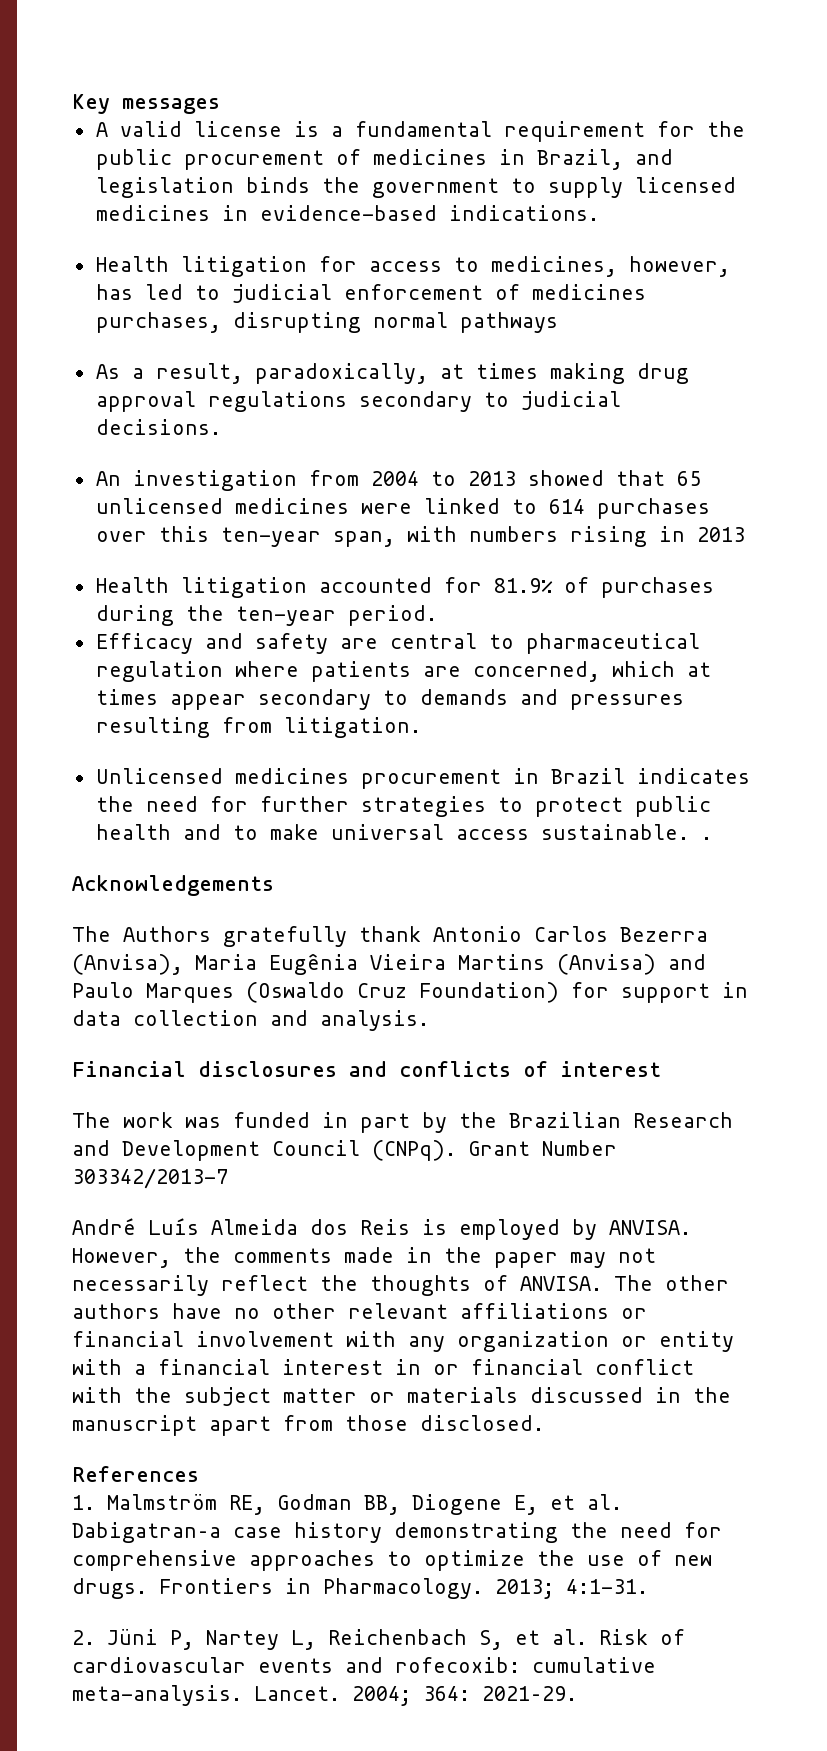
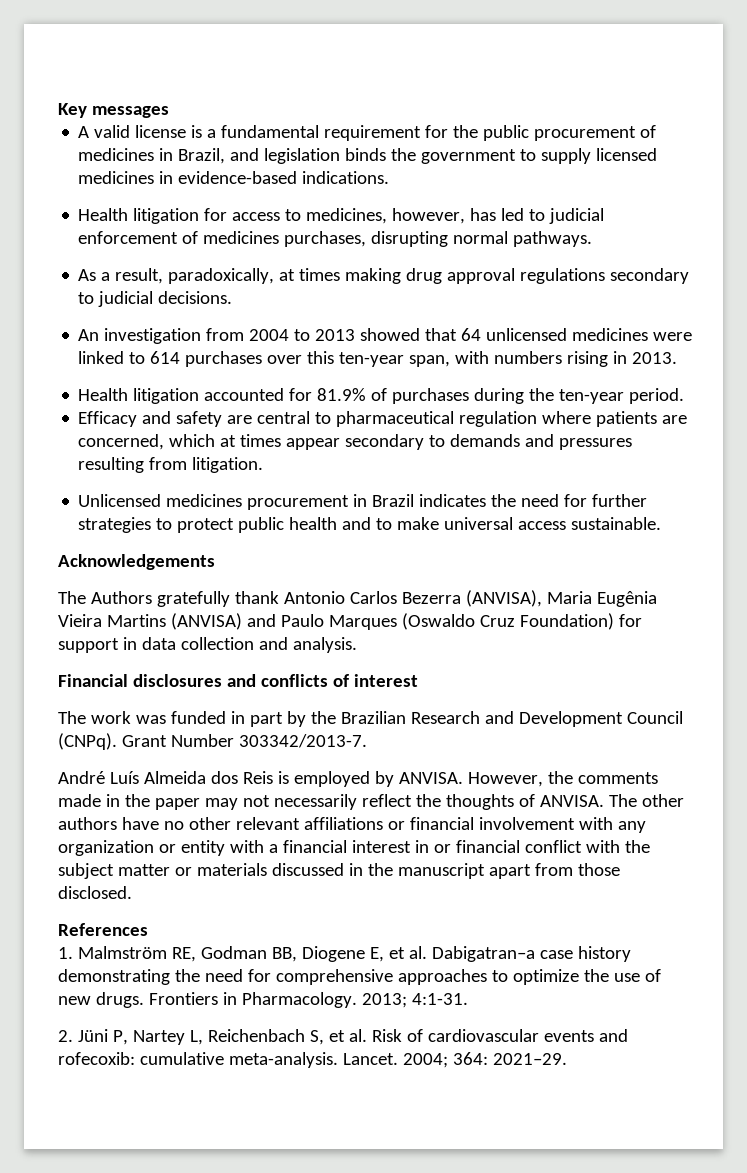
[459,312,558,333] pathways -> [513,231,593,247] pathways.
[676,471,701,486] 65 -> [461,328,482,341] 64
[696,527,745,542] 2013 -> [632,352,678,364] 2013.
[700,837,712,840] . -> (662, 523) none
[72,954,183,975] (Anvisa), -> [465,590,542,607] (ANVISA),
[557,954,656,975] (Anvisa) -> [170,613,242,630] (ANVISA)
[72,1168,228,1189] 303342/2013-7 -> [238,734,367,748] 303342/2013-7.

